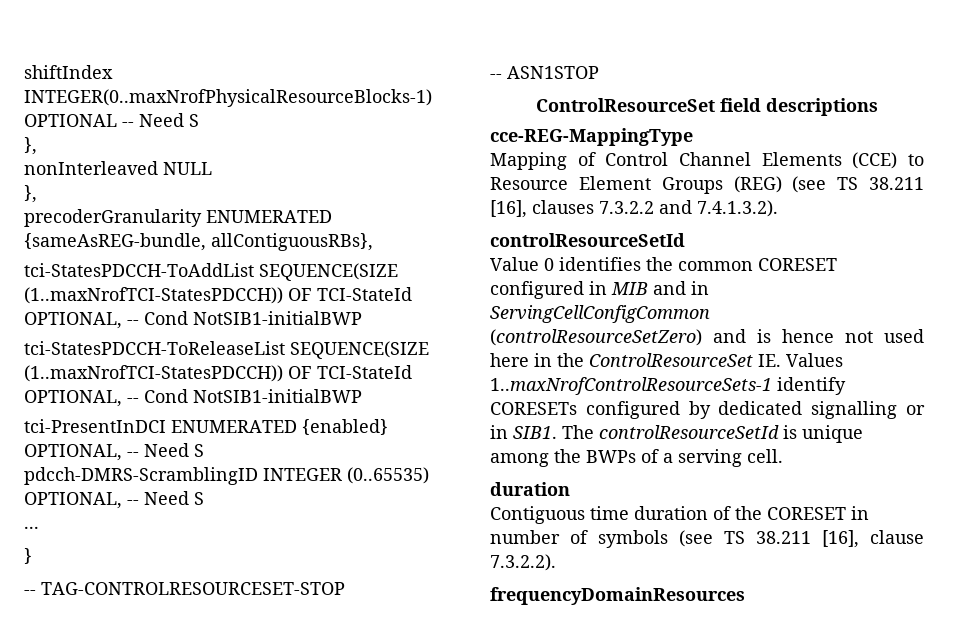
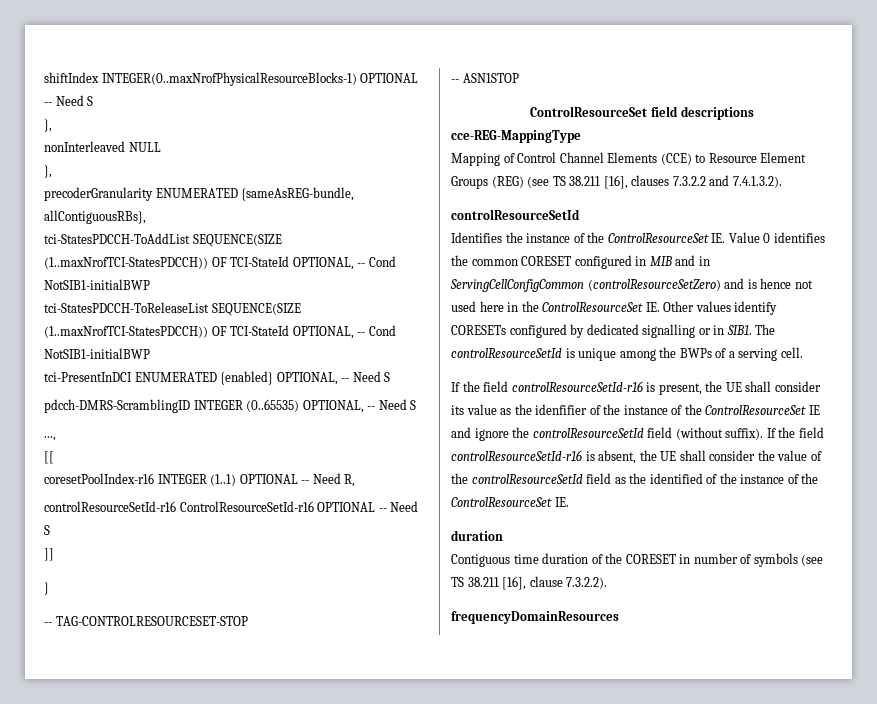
[24,526,39,529] ... -> [44,436,56,441] [44,451,54,464] [44,473,356,487] [44,501,419,512] [44,525,50,535] [44,548,54,561] ..., // [[ // coresetPoolIndex-r16 INTEGER (1..1) OPTIONAL -- Need R, // controlResourceSetId-r16 ControlResourceSetId-r16 OPTIONAL -- Need S // ]]
(685, 240) none -> [451,232,726,243] Identifies the instance of the ControlResourceSet IE.
[786,353,843,367] [490,377,772,395] Values 1..maxNrofControlResourceSets-1 -> [663,301,731,312] Other values
(783, 456) none -> [451,381,821,395] [451,404,820,415] [451,427,824,441] [451,450,822,464] [451,473,819,484] [451,497,569,507] // If the field controlResourceSetId-r16 is present, the UE shall consider its value as the idenfifier of the instance of the ControlResourceSet IE and ignore the controlResourceSetId field (without suffix). If the field controlResourceSetId-r16 is absent, the UE shall consider the value of the controlResourceSetId field as the identified of the instance of the ControlResourceSet IE.

